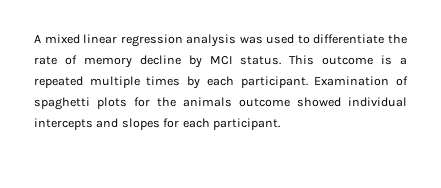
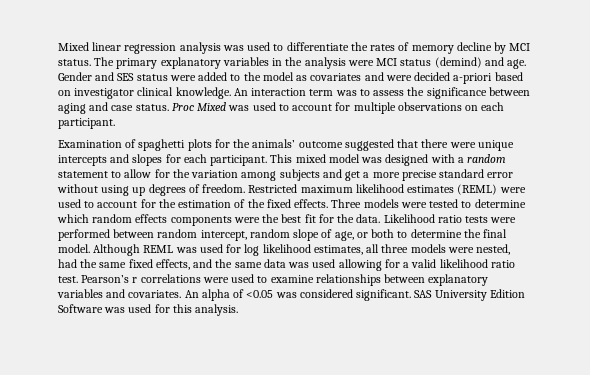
[34,34,80,44] A mixed -> [58,42,89,51] Mixed
[34,56,57,65] rate -> [370,44,396,51] rates
[289,55,407,65] [34,76,308,89] This outcome is a repeated multiple times by each participant. -> [94,57,527,69] [58,72,523,84] [58,87,530,99] [58,102,505,114] [58,118,115,129] The primary explanatory variables in the analysis were MCI status (demind) and age. Gender and SES status were added to the model as covariates and were decided a-priori based on investigator clinical knowledge. An interaction term was to assess the significance between aging and case status. Proc Mixed was used to account for multiple observations on each participant. //
[183,97,407,107] animals outcome showed individual -> [252,139,514,151] animals’ outcome suggested that there were unique
(280, 124) none -> [270,154,507,166] [58,169,514,181] [57,184,526,196] [58,199,526,208] [57,214,517,226] [58,229,508,241] [58,244,511,256] [58,259,515,271] [58,274,489,286] [57,289,525,301] [58,304,239,316] This mixed model was designed with a random statement to allow for the variation among subjects and get a more precise standard error without using up degrees of freedom. Restricted maximum likelihood estimates (REML) were used to account for the estimation of the fixed effects. Three models were tested to determine which random effects components were the best fit for the data. Likelihood ratio tests were performed between random intercept, random slope of age, or both to determine the final model. Although REML was used for log likelihood estimates, all three models were nested, had the same fixed effects, and the same data was used allowing for a valid likelihood ratio test. Pearson’s r correlations were used to examine relationships between explanatory variables and covariates. An alpha of <0.05 was considered significant. SAS University Edition Software was used for this analysis.

